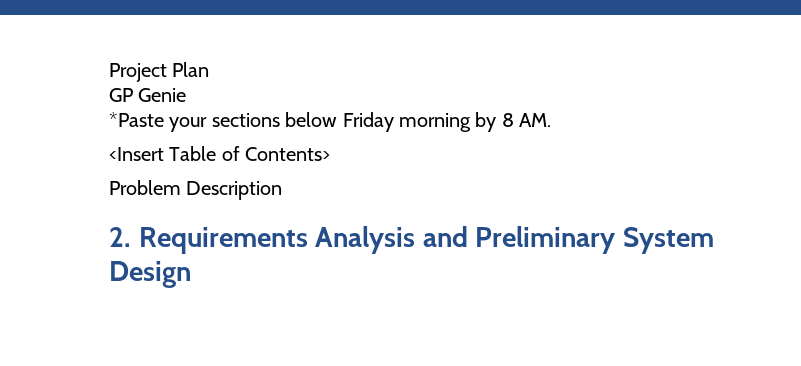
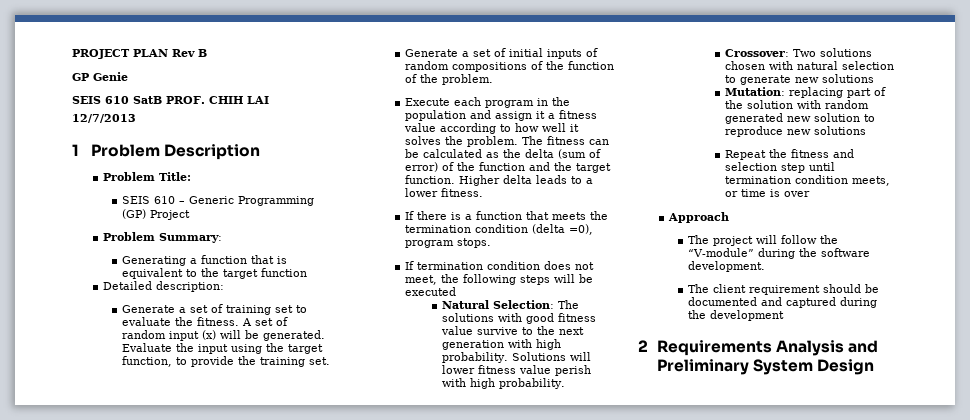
[109,62,210,82] [109,88,187,102] [109,112,552,132] [109,146,331,161] [109,180,283,200] [109,227,131,247] Project Plan // GP Genie // *Paste your sections below Friday morning by 8 AM. // <Insert Table of Contents> // Problem Description // 2. -> [72,49,207,59] [72,72,128,81] [72,96,269,104] [72,114,136,123] [72,144,260,160] [102,172,191,181] [121,196,314,206] [121,209,190,220] [102,232,222,243] [121,255,287,266] [121,268,307,279] [102,281,224,292] [121,304,307,315] [121,317,288,326] [121,330,325,341] [121,343,323,354] [121,356,330,367] [404,48,598,59] [404,61,614,72] [404,74,493,85] [404,97,570,108] [404,110,597,121] [403,123,579,134] [404,136,609,147] [404,149,601,159] [404,162,611,173] [404,175,593,186] [404,188,483,197] [404,211,608,220] [404,224,593,235] [404,238,491,248] [404,261,594,270] [404,274,593,285] [404,287,456,296] [442,300,580,309] [442,313,597,324] [441,326,585,335] [442,339,562,350] [442,352,592,363] [442,365,592,376] [442,378,566,389] [725,48,873,57] [725,61,895,70] [725,74,875,85] [725,87,887,98] [725,100,870,109] [725,113,876,124] [725,126,867,137] [725,149,855,160] [725,162,836,173] [725,175,891,186] [725,189,811,197] [667,212,729,223] [687,235,838,246] [687,248,870,259] [687,261,765,272] [687,284,879,295] [687,297,877,308] [687,310,784,321] [638,340,648,352] PROJECT PLAN Rev B // GP Genie // SEIS 610 SatB PROF. CHIH LAI // 12/7/2013 // 1 Problem Description // Problem Title: // SEIS 610 – Generic Programming (GP) Project // Problem Summary: // Generating a function that is equivalent to the target function // Detailed description: // Generate a set of training set to evaluate the fitness. A set of random input (x) will be generated. Evaluate the input using the target function, to provide the training set. // Generate a set of initial inputs of random compositions of the function of the problem. // Execute each program in the population and assign it a fitness value according to how well it solves the problem. The fitness can be calculated as the delta (sum of error) of the function and the target function. Higher delta leads to a lower fitness. // If there is a function that meets the termination condition (delta =0), program stops. // If termination condition does not meet, the following steps will be executed // Natural Selection: The solutions with good fitness value survive to the next generation with high probability. Solutions will lower fitness value perish with high probability. // Crossover: Two solutions chosen with natural selection to generate new solutions // Mutation: replacing part of the solution with random generated new solution to reproduce new solutions // Repeat the fitness and selection step until termination condition meets, or time is over // Approach // The project will follow the “V-module” during the software development. // The client requirement should be documented and captured during the development // 2

